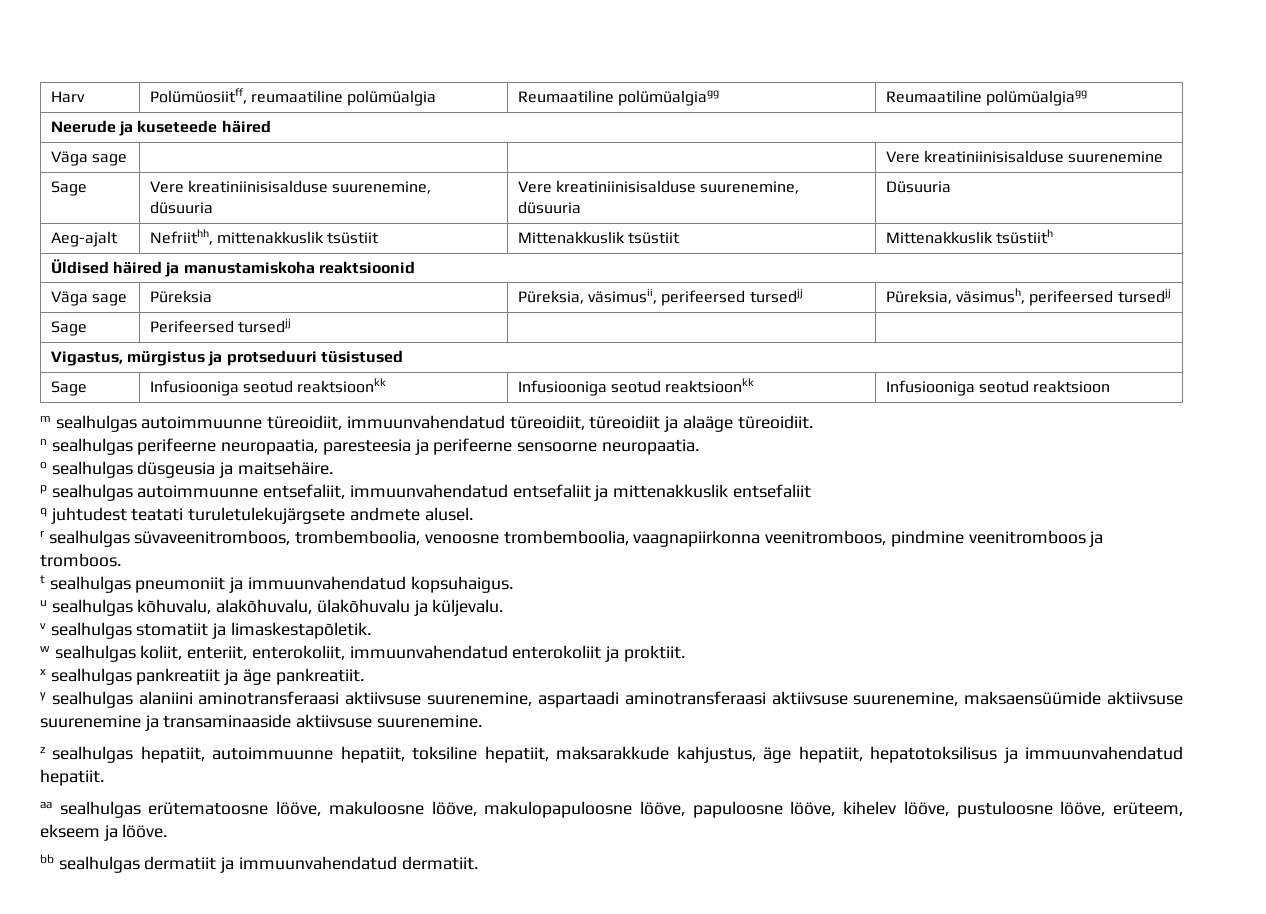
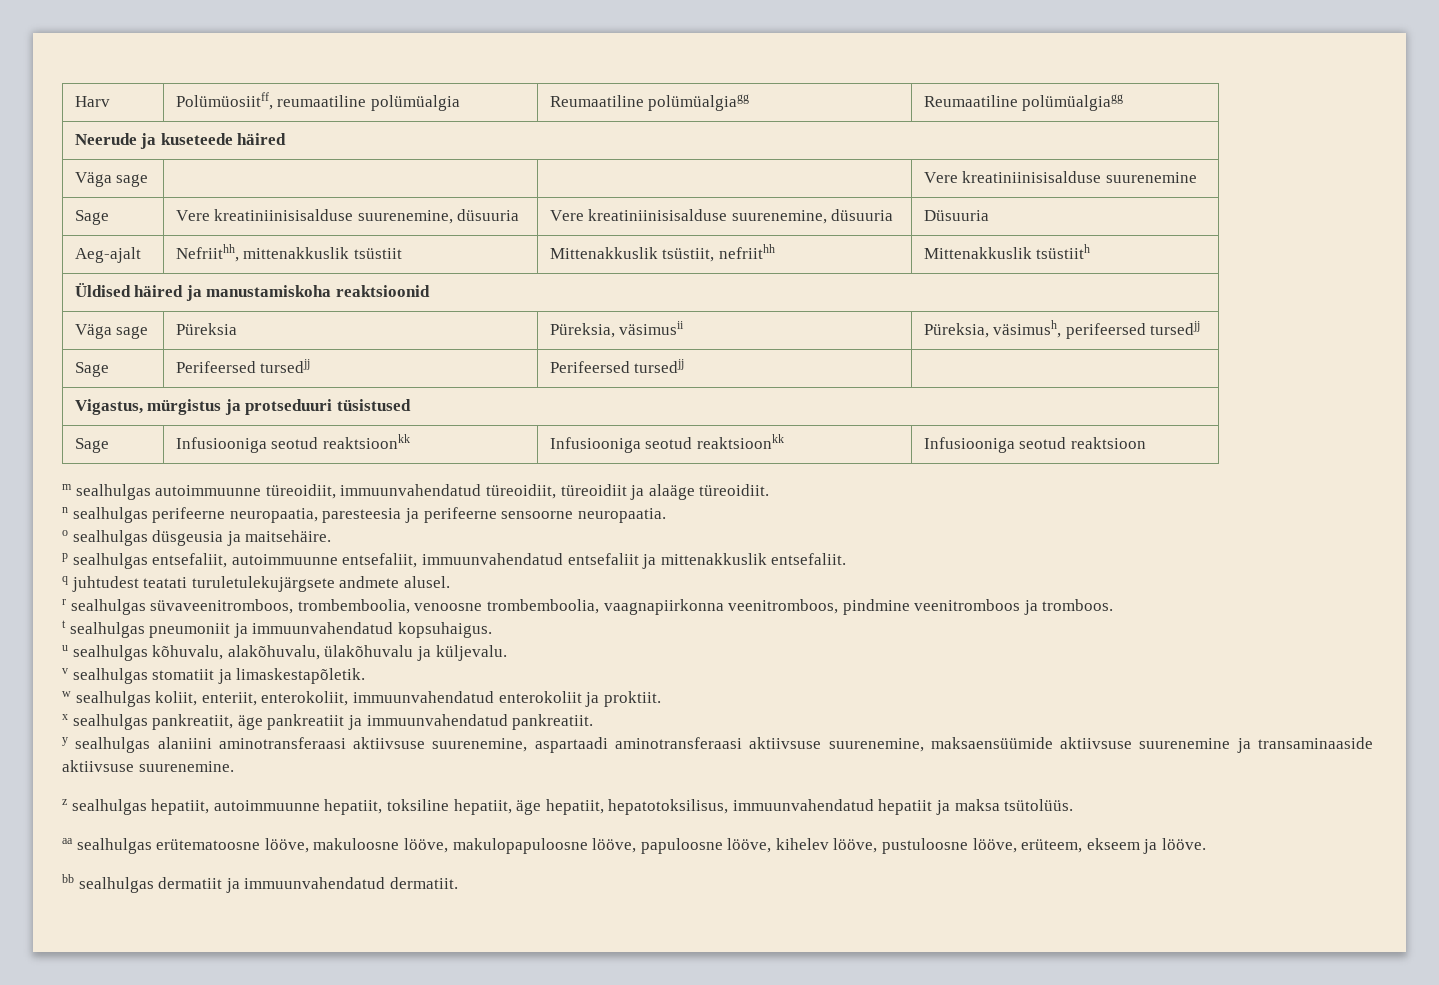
[627,232,680,244] tsüstiit -> [662,244,775,262] tsüstiit, nefriithh
[587,288,803,306] väsimusii, perifeersed tursedjj -> [619,321,685,335] väsimusii
(291, 325) none -> [549,359,685,373] Perifeersed tursedjj
(133, 492) none -> [152,553,228,568] entsefaliit,
[732,484,811,498] entsefaliit -> [771,553,847,565] entsefaliit.
(132, 676) none -> [152,714,263,730] pankreatiit, äge
[242,669,271,685] äge -> [366,714,508,726] immuunvahendatud
[556,746,1183,763] [40,769,104,786] maksarakkude kahjustus, äge hepatiit, hepatotoksilisus ja immuunvahendatud hepatiit. -> [516,799,1074,815] äge hepatiit, hepatotoksilisus, immuunvahendatud hepatiit ja maksa tsütolüüs.

